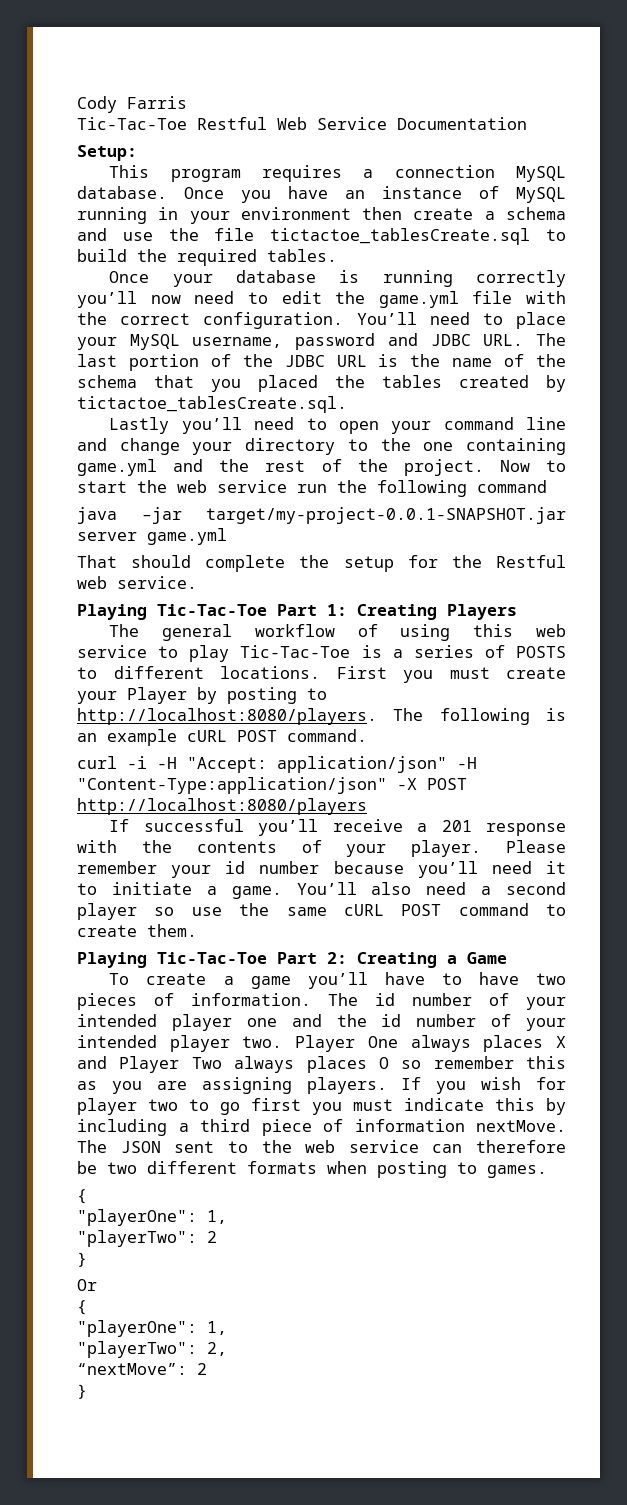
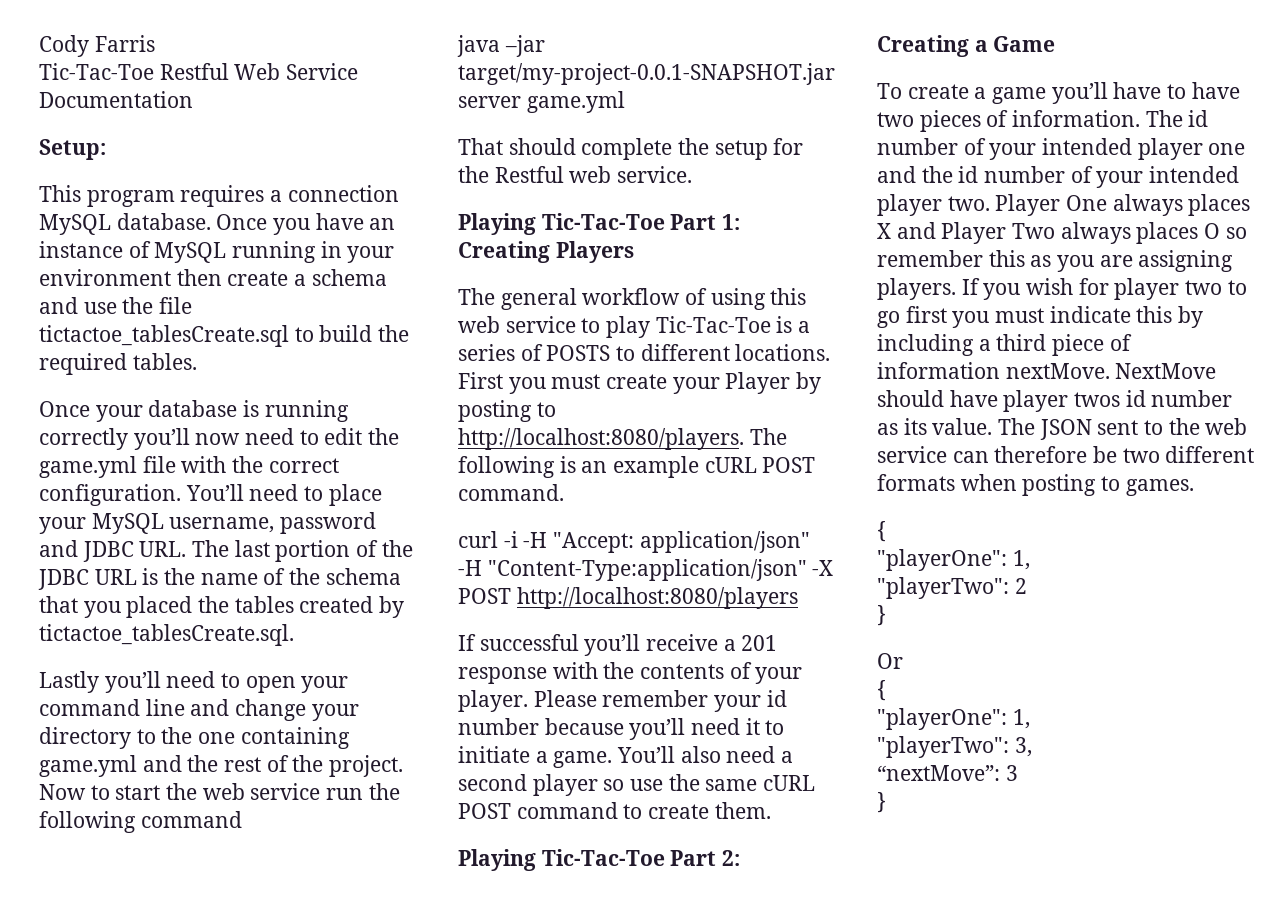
(566, 1126) none -> [1115,363,1217,379] [877,390,1233,412] [877,418,993,435] NextMove should have player twos id number as its value.
[207,1342,227,1356] 2, -> [1014,737,1032,757] 3,
[197,1363,207,1375] 2 -> [1005,765,1018,781] 3

